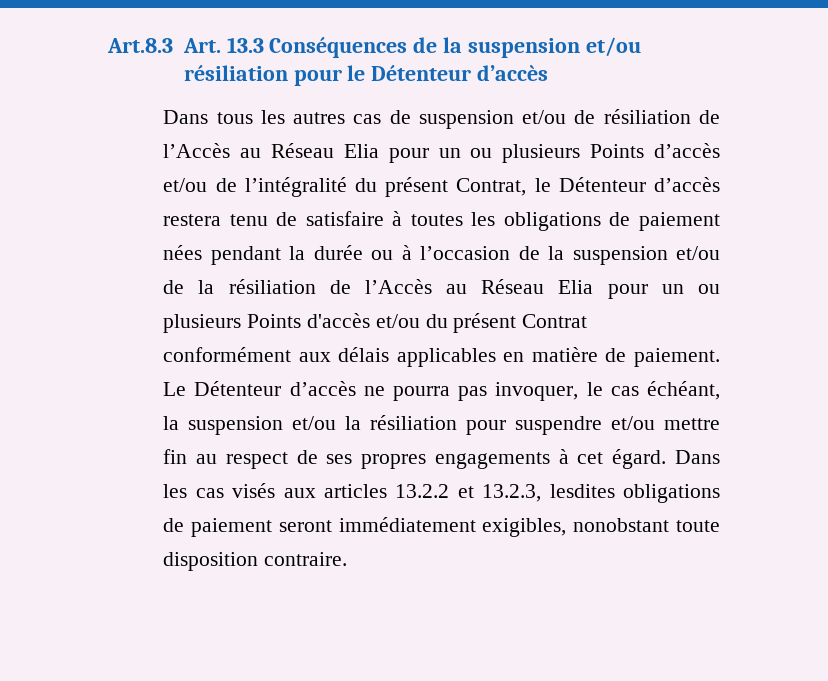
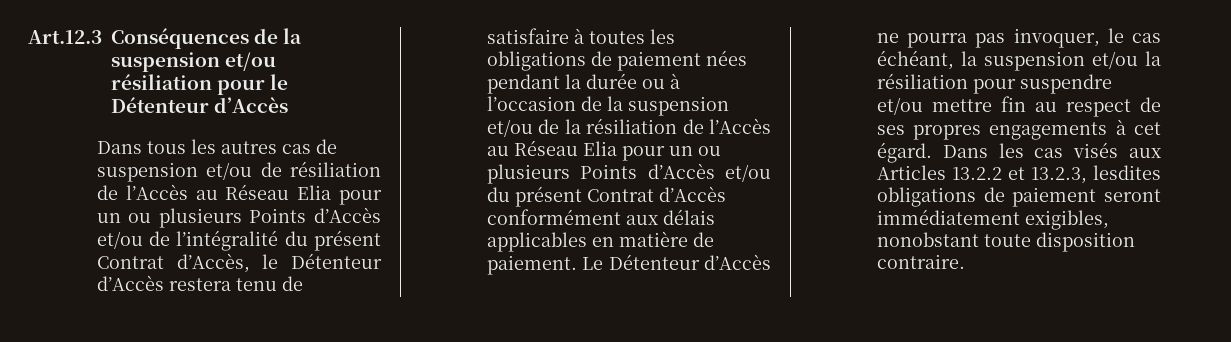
[107,37,264,53] Art.8.3 Art. 13.3 -> [28,30,102,44] Art.12.3
[476,65,548,81] d’accès -> [214,97,289,113] d’Accès
[654,143,721,158] d’accès -> [314,207,381,223] d’Accès
[456,177,720,196] Contrat, le Détenteur d’accès -> [96,253,382,273] [96,275,164,291] Contrat d’Accès, le Détenteur d’Accès
[306,313,370,328] d'accès -> [647,163,715,179] d’Accès
(588, 321) none -> [658,186,726,202] d’Accès
[289,381,356,396] d’accès -> [704,254,771,270] d’Accès
[323,484,387,498] articles -> [876,165,946,180] Articles

